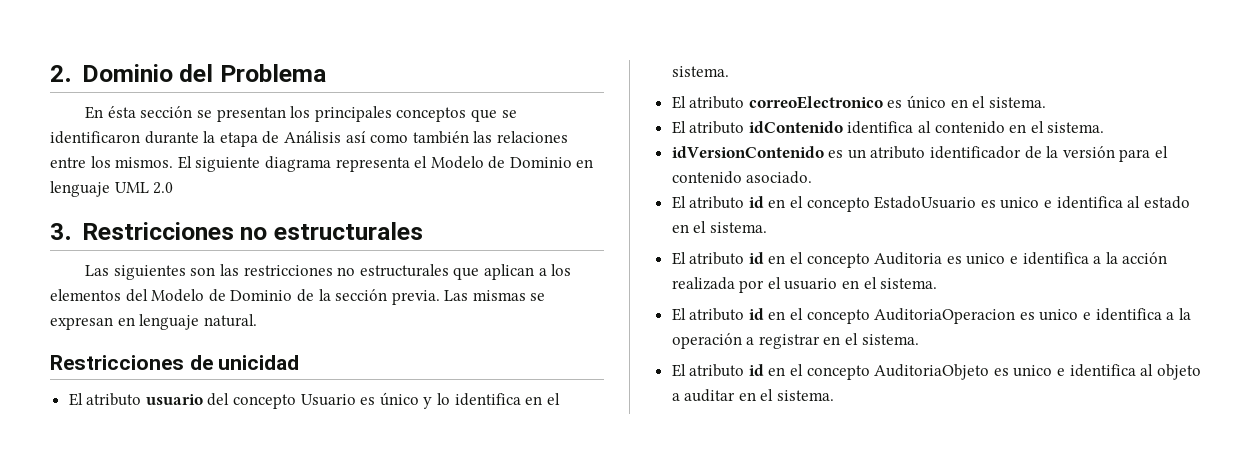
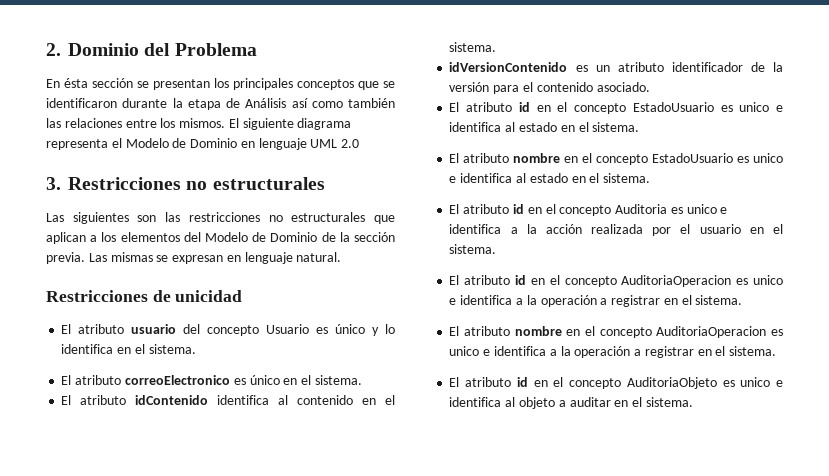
(767, 227) none -> [449,153,783,165] [449,173,651,183] // El atributo nombre en el concepto EstadoUsuario es unico e identifica al estado en el sistema.
(919, 339) none -> [449,326,783,338] [449,346,777,358] // El atributo nombre en el concepto AuditoriaOperacion es unico e identifica a la operación a registrar en el sistema.

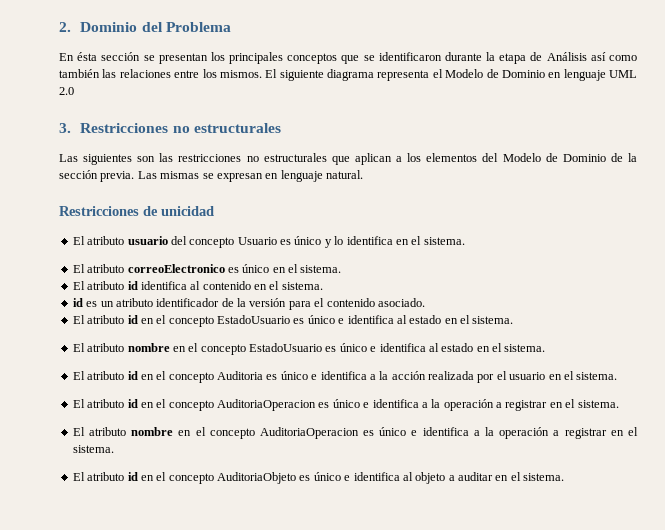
[135,395,209,405] idContenido -> [127,281,138,290] id
[449,62,568,72] idVersionContenido -> [72,298,83,307] id
[739,102,770,112] unico -> [307,315,335,324] único
[753,153,783,163] unico -> [339,343,367,352] único
[686,204,717,214] unico -> [280,371,308,380] único
[753,275,783,285] unico -> [332,399,360,408] único
[449,346,480,356] unico -> [379,427,407,436] único
[740,377,771,387] unico -> [313,472,341,481] único

